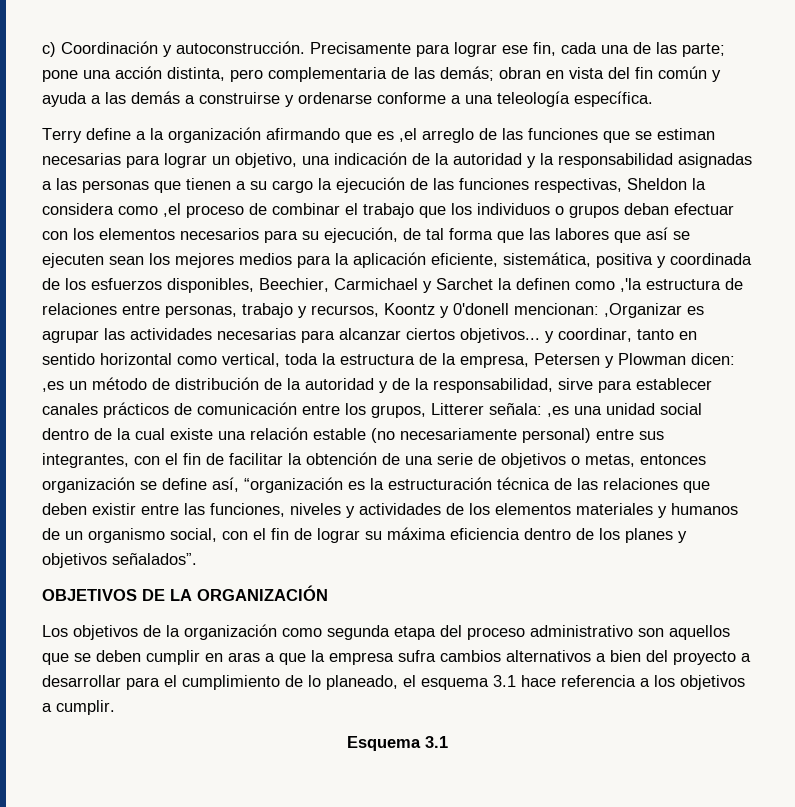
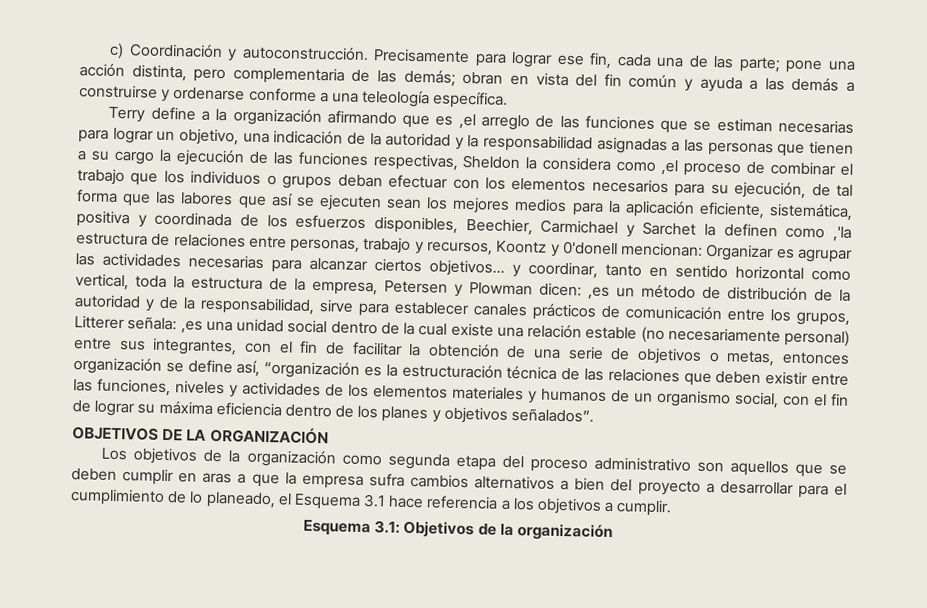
[604,303,682,318] ,Organizar -> [705,243,775,262] Organizar
[421,678,489,690] esquema -> [293,493,361,510] Esquema
[425,736,448,748] 3.1 -> [374,520,613,542] 3.1: Objetivos de la organización

